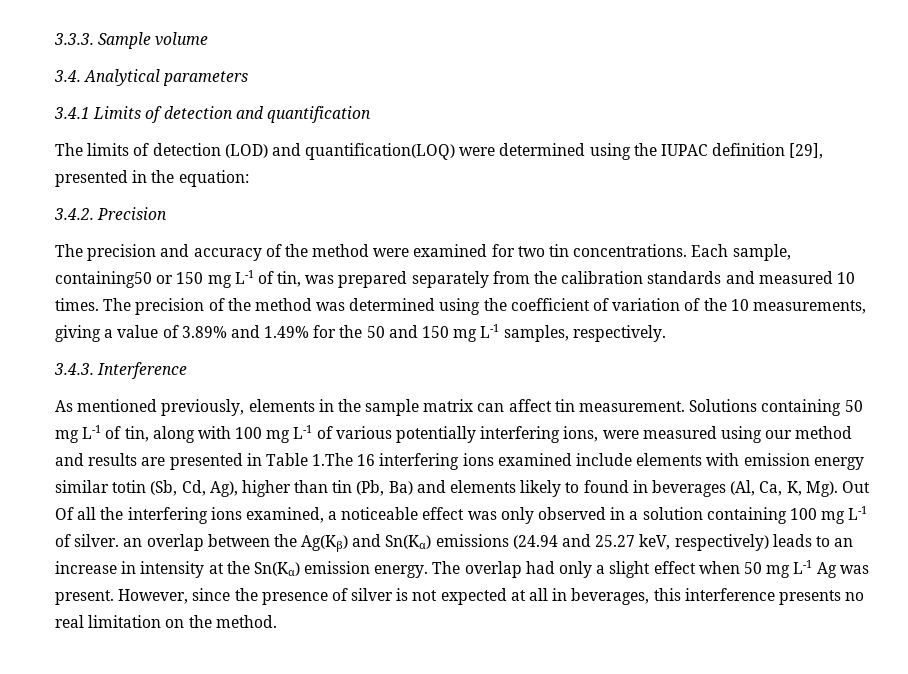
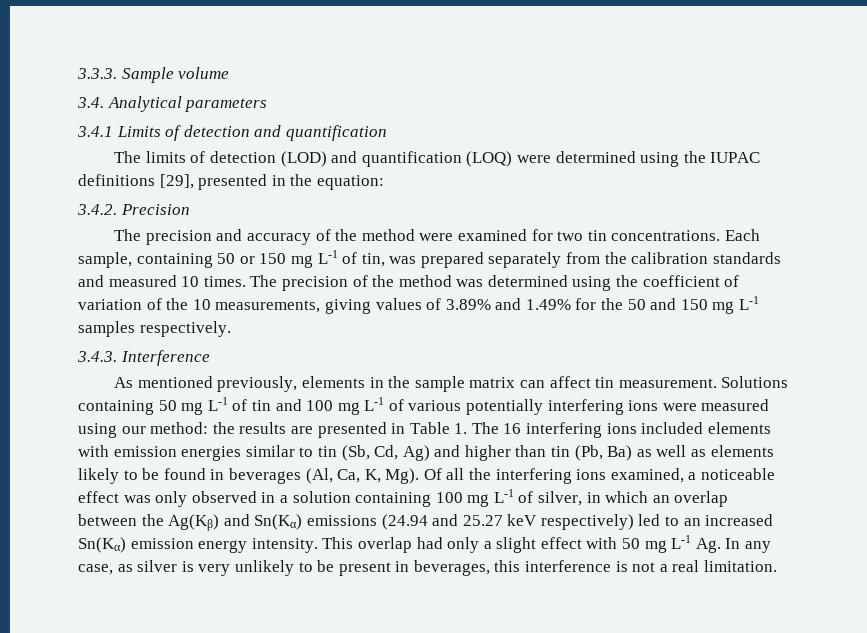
[305,143,456,160] quantification(LOQ) -> [361,151,513,167] quantification (LOQ)
[712,143,786,156] definition -> [78,174,155,186] definitions
[55,271,152,288] containing50 -> [136,253,236,268] containing 50
[104,325,159,338] a value -> [375,298,422,310] values
[503,325,569,342] samples, -> [78,321,135,337] samples
[124,426,231,443] tin, along with -> [251,399,302,411] tin and
[563,426,599,442] ions, -> [628,400,659,411] ions
[795,426,853,439] [55,453,84,466] method and -> [150,422,235,434] method: the
[312,453,354,466] 1.The -> [454,422,499,434] 1. The
[497,453,633,466] examined include -> [641,422,704,434] included
[813,457,864,470] [55,480,238,497] energy similar totin (Sb, Cd, Ag), -> [181,445,461,461] energies similar to tin (Sb, Cd, Ag) and
[416,480,446,493] and -> [636,445,707,457] as well as
(580, 487) none -> [142,468,160,480] be
[841,481,870,493] Out -> (420, 476) none
[74,534,120,547] silver. -> [538,491,649,506] silver, in which
[639,534,854,551] [55,561,461,578] keV, respectively) leads to an increase in intensity at the Sn(Kα) emission energy. The -> [507,514,774,530] [78,537,354,553] keV respectively) led to an increased Sn(Kα) emission energy intensity. This
[698,560,869,578] [55,588,865,605] [55,615,277,628] when 50 mg L-1 Ag was present. However, since the presence of silver is not expected at all in beverages, this interference presents no real limitation on the method. -> [586,535,772,553] [78,560,778,576] with 50 mg L-1 Ag. In any case, as silver is very unlikely to be present in beverages, this interference is not a real limitation.

